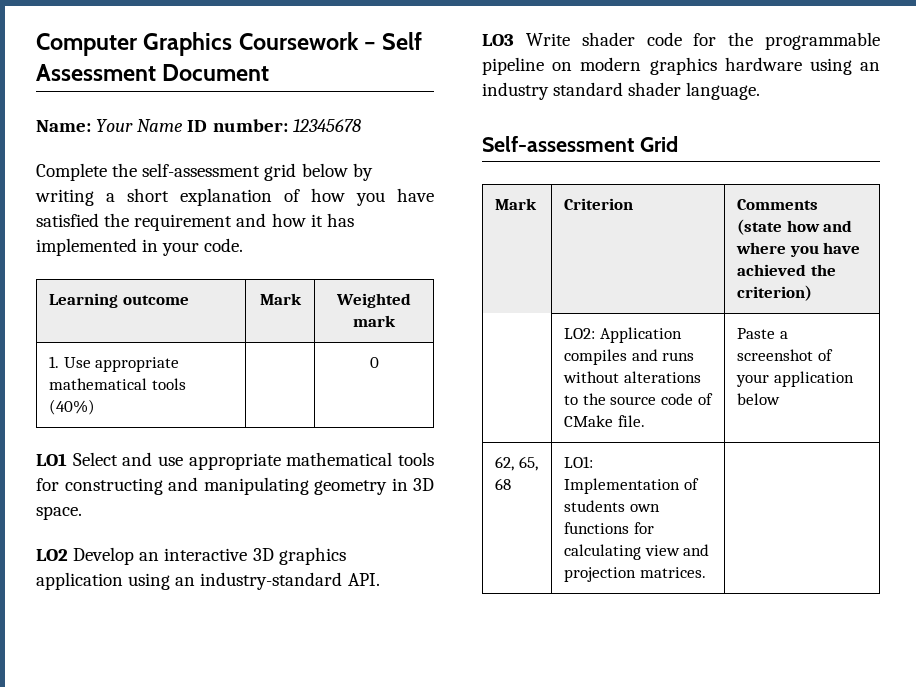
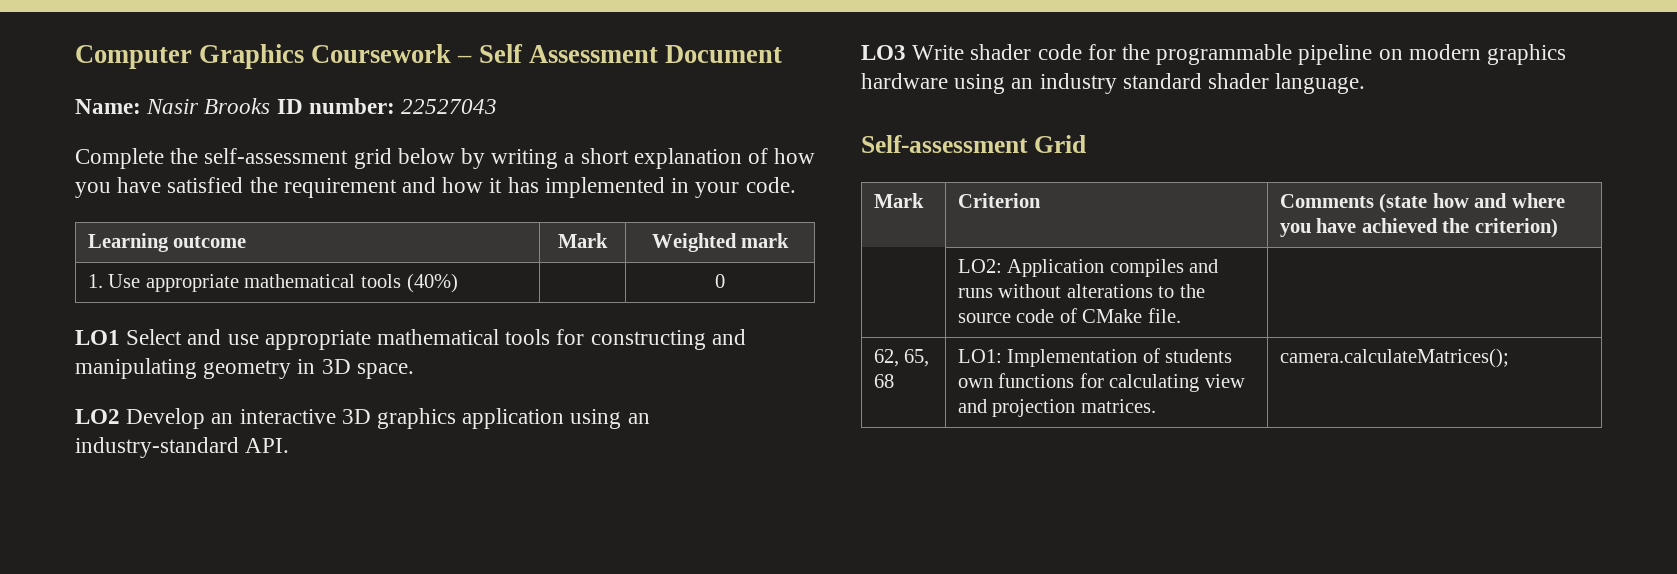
[96,119,184,132] Your Name -> [146,98,271,114] Nasir Brooks
[292,119,361,132] 12345678 -> [401,99,498,114] 22527043
[737,328,788,339] [737,349,833,361] [736,371,854,387] [737,393,781,405] Paste a screenshot of your application below -> (1181, 315) none
(706, 572) none -> [1279,348,1509,368] camera.calculateMatrices();

